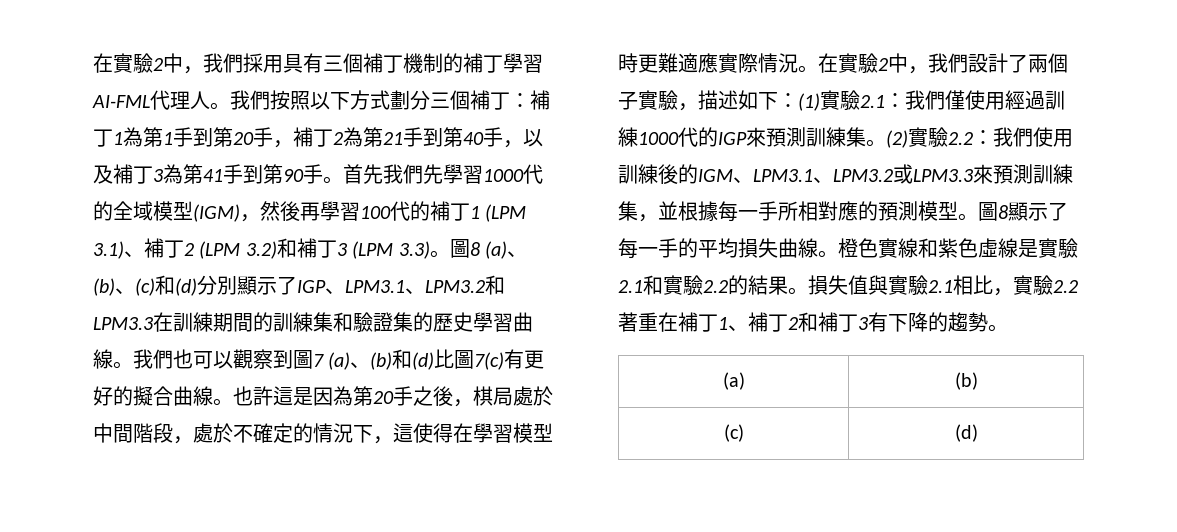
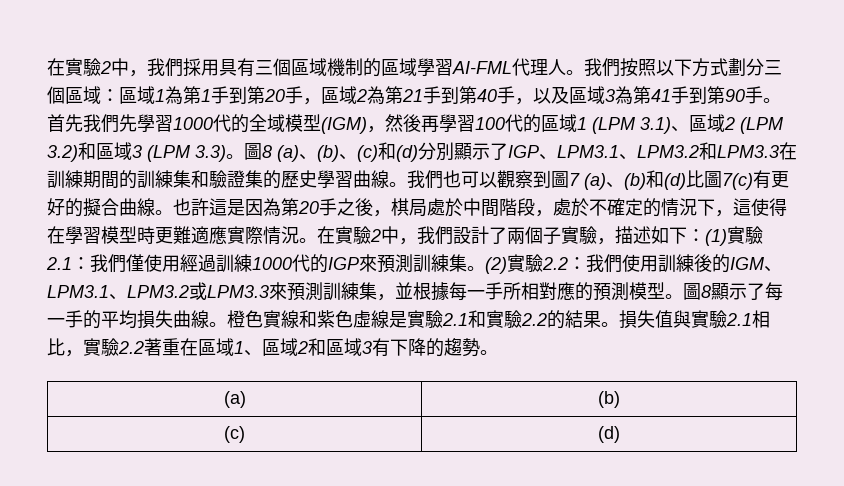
[363,53,503,73] 補丁機制的補丁 -> [291,58,417,77] 區域機制的區域
[470,90,550,110] [93,129,113,147] 補丁：補丁 -> [65,86,155,104] 區域：區域
[293,127,333,147] 補丁 -> [321,86,357,104] 區域
[113,164,153,184] 補丁 -> [569,86,605,104] 區域
[430,201,470,221] 補丁 -> [541,114,577,132] 區域
[144,238,184,258] 補丁 -> [689,114,725,132] 區域
[296,238,337,258] 補丁 -> [96,142,132,160] 區域
[678,312,858,332] 補丁1、補丁2和補丁 -> [198,338,362,356] 區域1、區域2和區域

